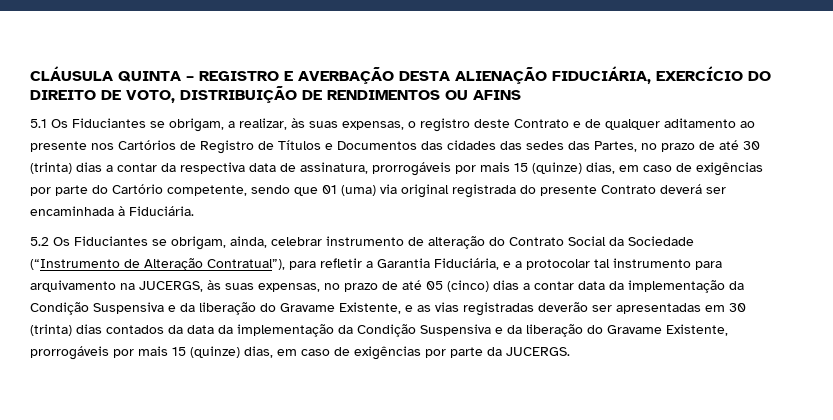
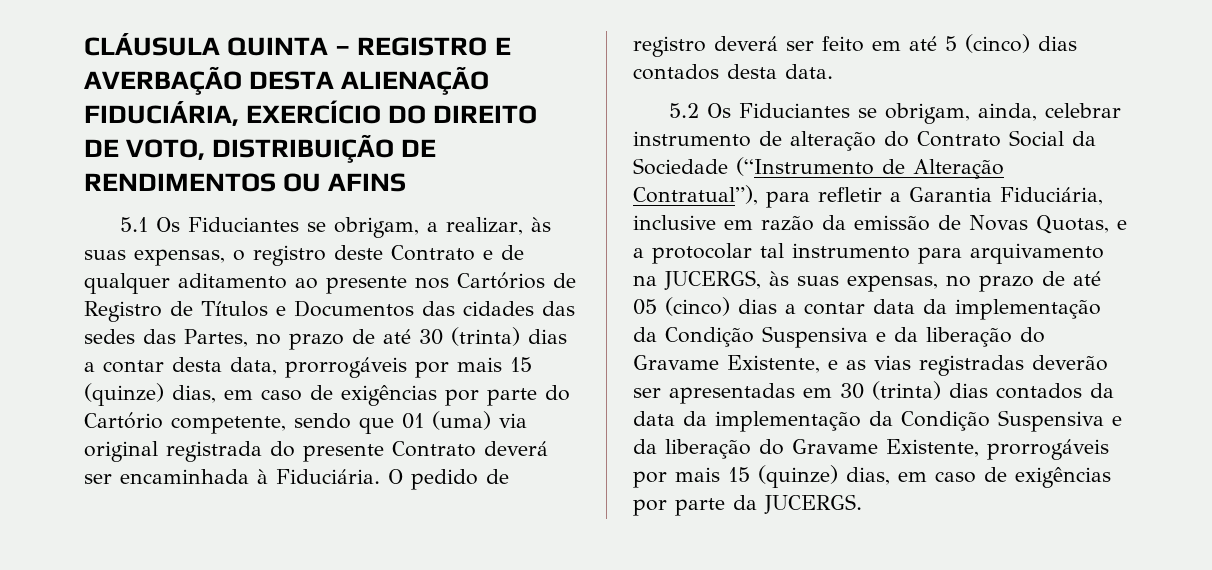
[161,162,368,174] da respectiva data de assinatura, -> [172,357,277,375] desta data,
(194, 211) none -> [388,469,509,490] [633,34,1077,57] [633,64,833,80] O pedido de registro deverá ser feito em até 5 (cinco) dias contados desta data.
(499, 264) none -> [633,215,1109,234] inclusive em razão da emissão de Novas Quotas,

